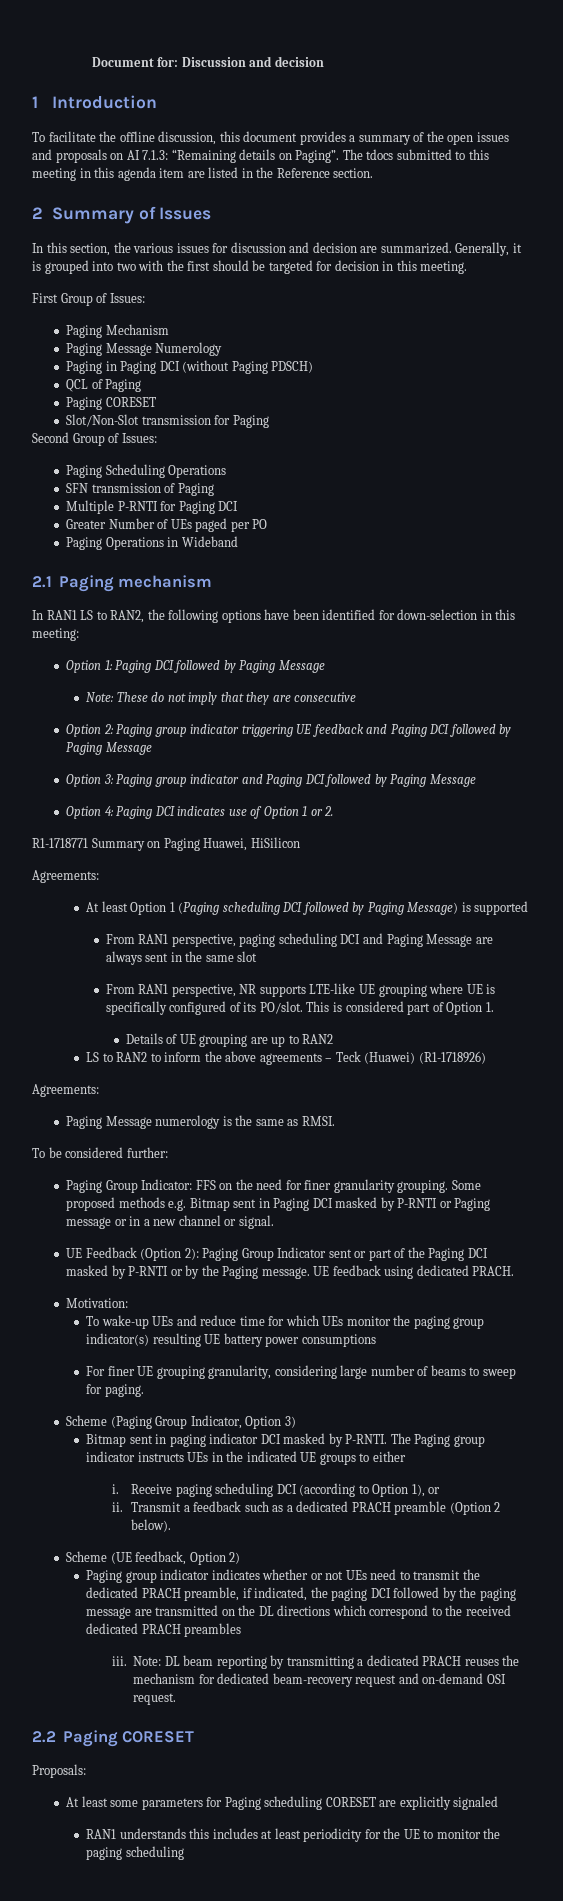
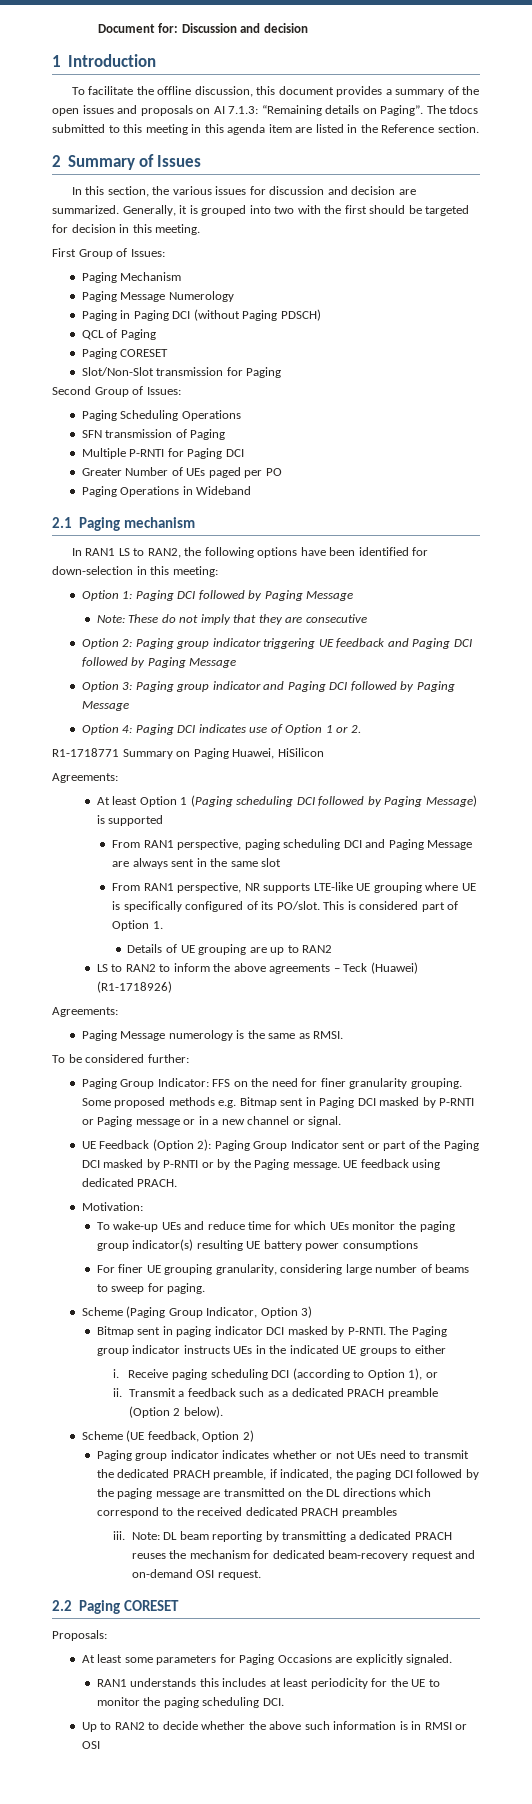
[264,1796,376,1810] scheduling CORESET -> [277,1654,332,1663] Occasions
[453,1796,499,1810] signaled -> [406,1654,453,1665] signaled.
(184, 1853) none -> [262,1698,284,1706] [81,1721,468,1732] [81,1741,100,1749] DCI. // Up to RAN2 to decide whether the above such information is in RMSI or OSI

